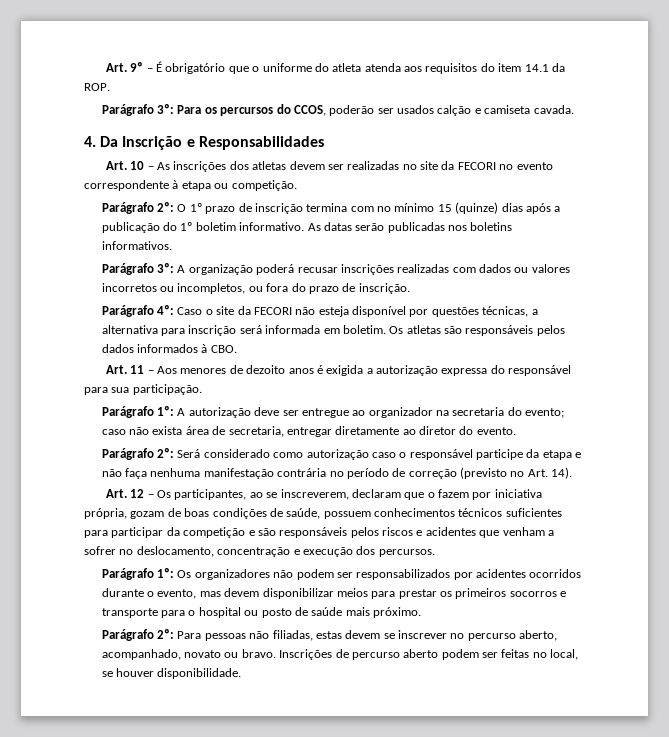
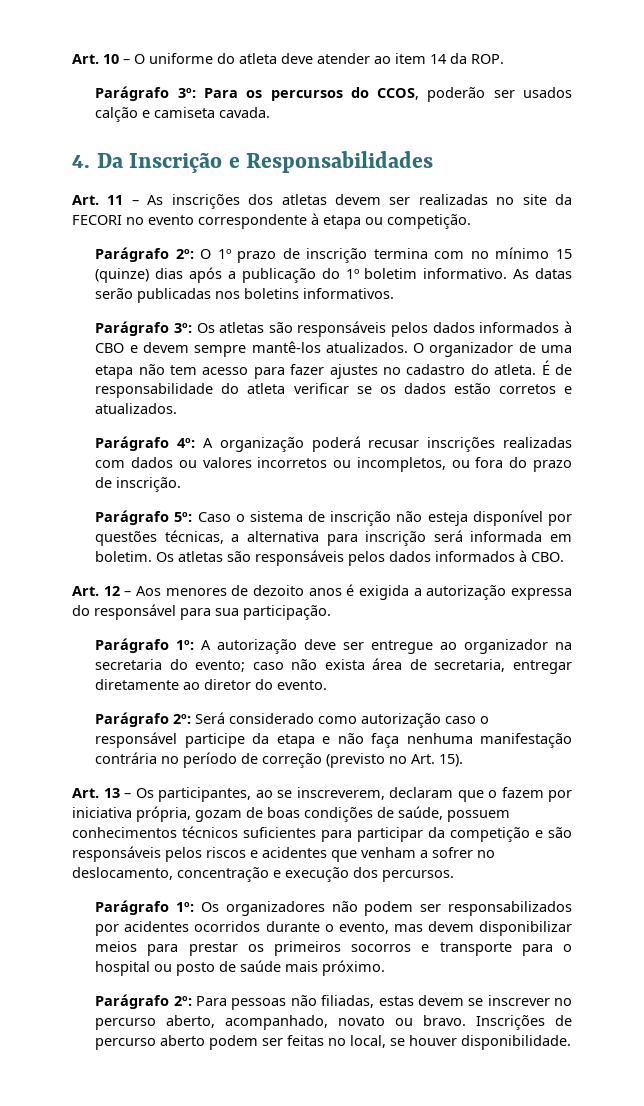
[105,61,549,74] Art. 9º – É obrigatório que o uniforme do atleta atenda aos requisitos do item 14.1 -> [72,53,446,64] Art. 10 – O uniforme do atleta deve atender ao item 14
[130,161,145,170] 10 -> [107,195,124,205] 11
(175, 268) none -> [196,321,572,337] [95,341,572,357] [95,360,572,379] [95,383,572,398] [95,403,178,414] [95,436,196,451] Os atletas são responsáveis pelos dados informados à CBO e devem sempre mantê-los atualizados. O organizador de uma etapa não tem acesso para fazer ajustes no cadastro do atleta. É de responsabilidade do atleta verificar se os dados estão corretos e atualizados. // Parágrafo 4º:
[157,305,175,315] 4º: -> [174,512,193,522] 5º:
[216,306,292,315] site da FECORI -> [249,511,392,526] sistema de inscrição
[130,365,145,374] 11 -> [103,586,120,596] 12
[551,467,573,479] [105,489,145,498] 14). // Art. 12 -> [439,754,464,767] [72,788,120,798] 15). // Art. 13

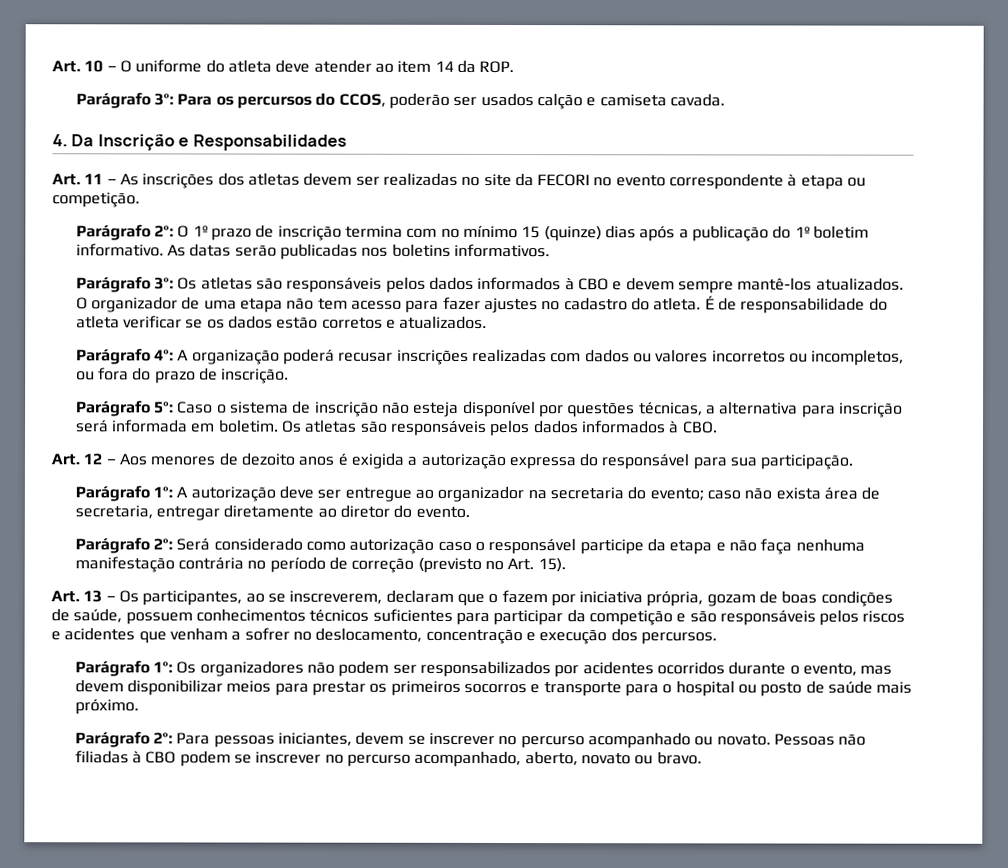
[290,995,414,1008] não filiadas, estas -> [278,732,353,746] iniciantes,
[166,1015,572,1030] [95,1035,572,1050] aberto, acompanhado, novato ou bravo. Inscrições de percurso aberto podem ser feitas no local, se houver disponibilidade. -> [588,732,867,749] [74,750,702,768] acompanhado ou novato. Pessoas não filiadas à CBO podem se inscrever no percurso acompanhado, aberto, novato ou bravo.

